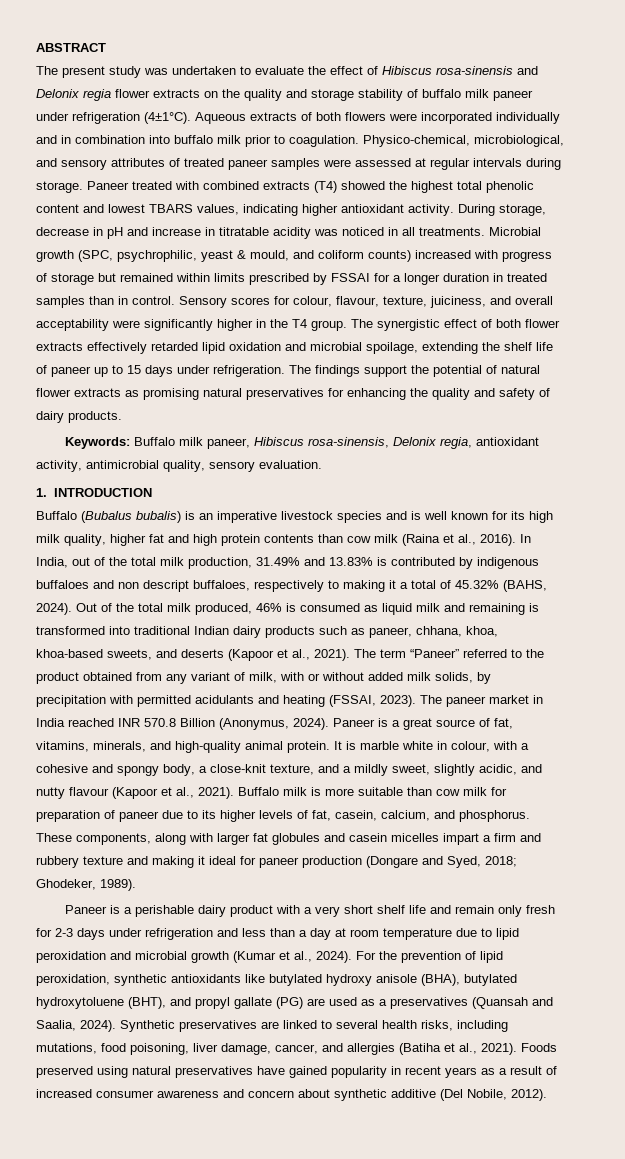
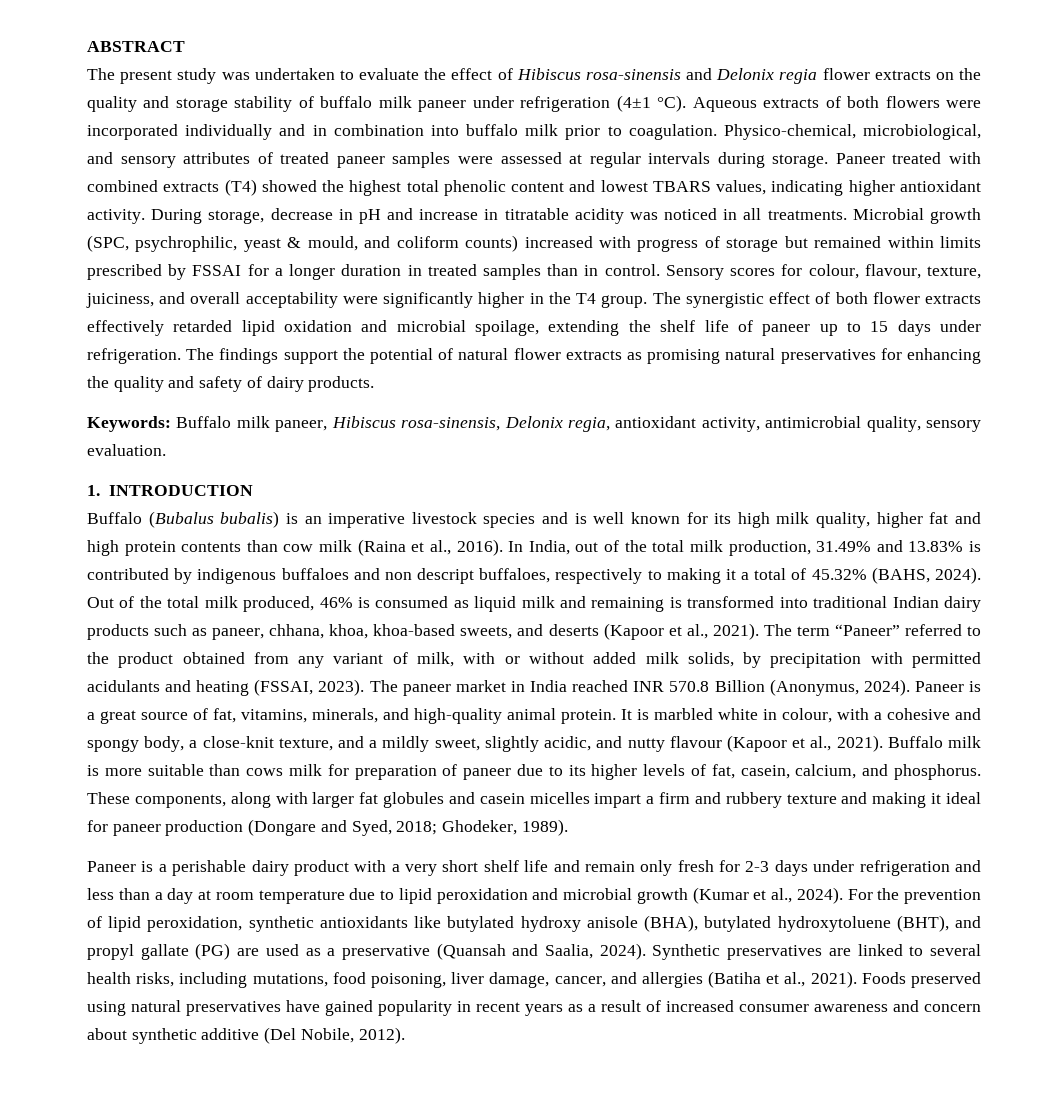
[144,112,191,124] (4±1°C). -> [616,95,687,112] (4±1 °C).
[360,741,399,750] marble -> [654,708,713,720] marbled
[436,789,460,796] cow -> [246,768,284,776] cows
[390,997,468,1009] preservatives -> [341,945,430,960] preservative

